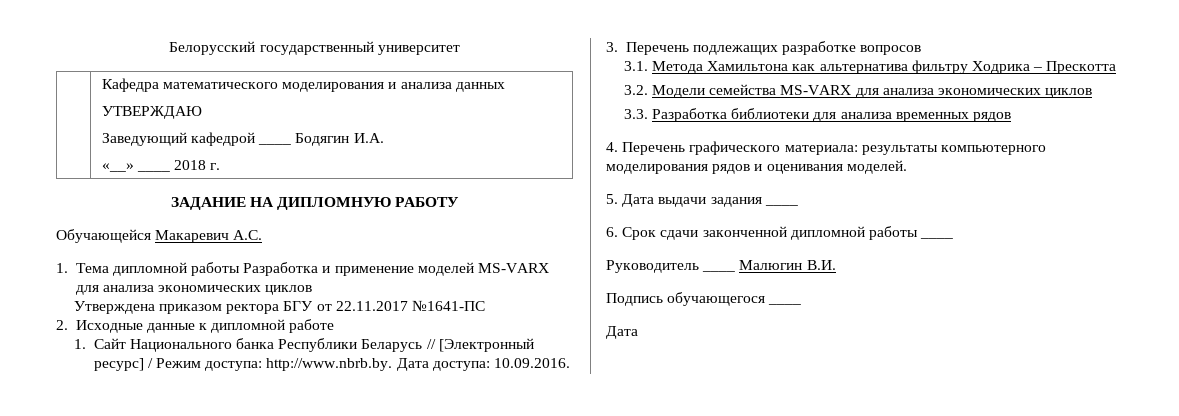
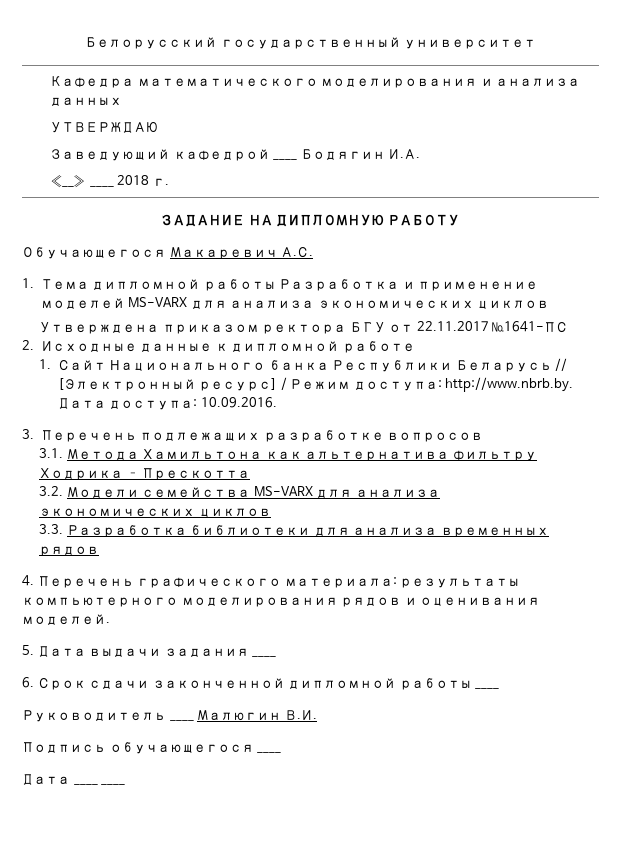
[56,229,151,243] Обучающейся -> [22,247,166,259] Обучающегося
(638, 332) none -> [73,783,126,785] ____ ____

